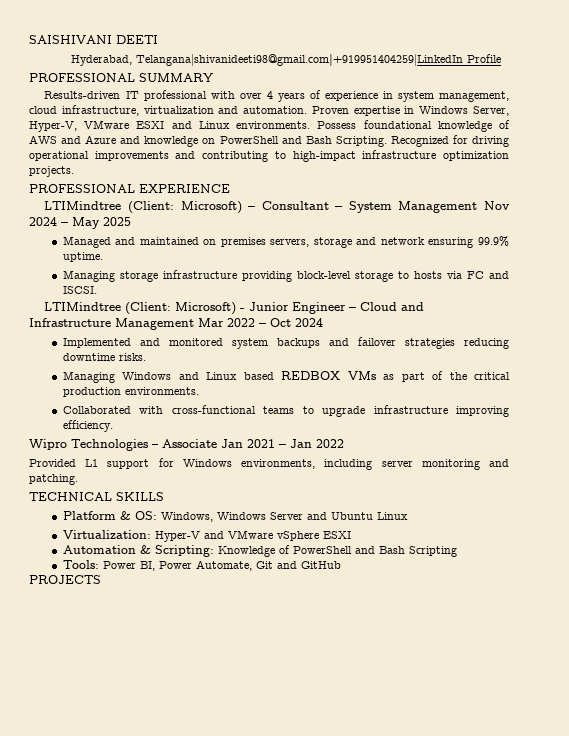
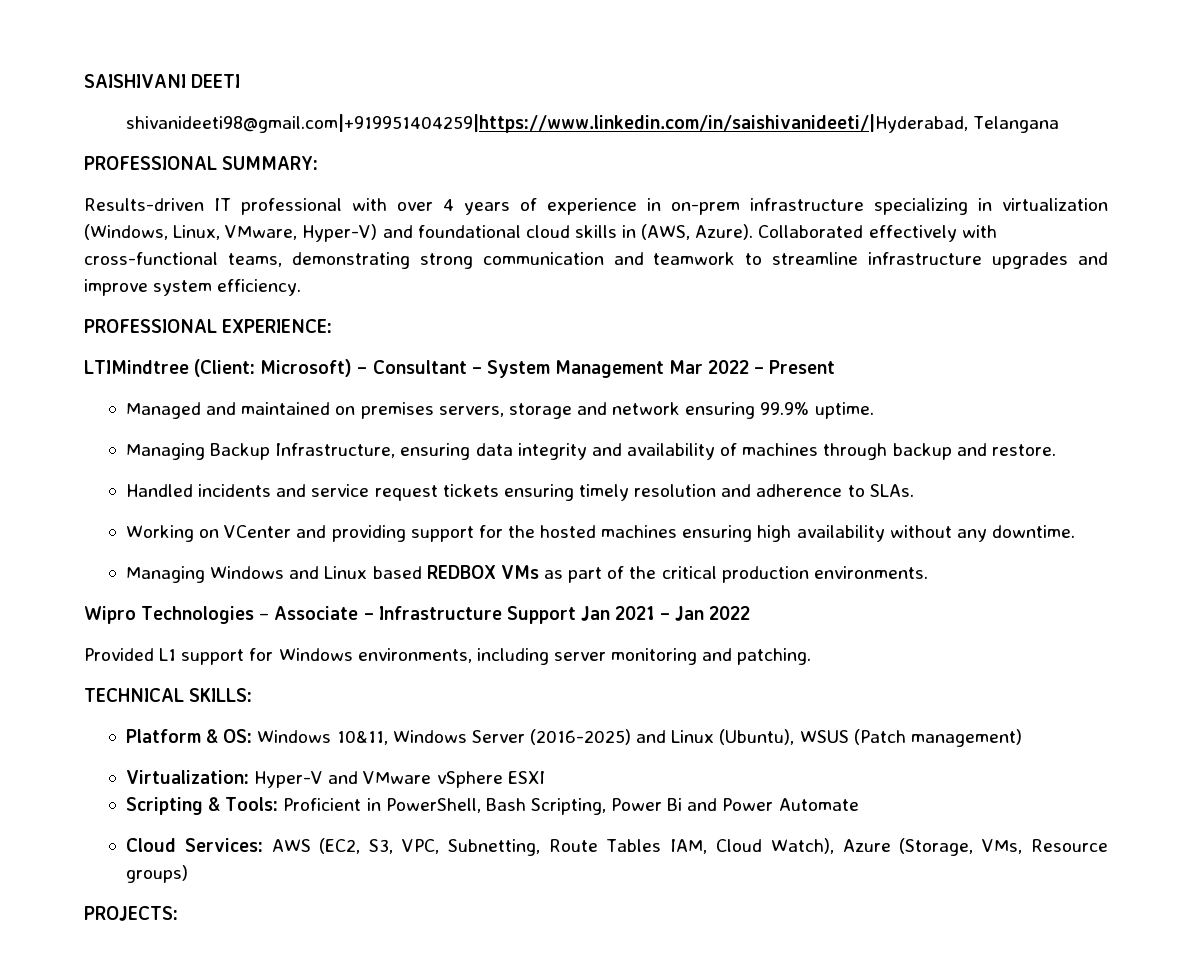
[70,54,501,66] [29,73,213,82] Hyderabad, Telangana|shivanideeti98@gmail.com|+919951404259|LinkedIn Profile // PROFESSIONAL SUMMARY -> [126,114,1060,133] [84,156,319,170] shivanideeti98@gmail.com|+919951404259|https://www.linkedin.com/in/saishivanideeti/|Hyderabad, Telangana // PROFESSIONAL SUMMARY:
[397,91,509,102] [29,105,509,116] [29,120,511,132] [29,135,509,147] [29,150,510,162] [29,166,74,177] [29,184,230,193] system management, cloud infrastructure, virtualization and automation. Proven expertise in Windows Server, Hyper-V, VMware ESXI and Linux environments. Possess foundational knowledge of AWS and Azure and knowledge on PowerShell and Bash Scripting. Recognized for driving operational improvements and contributing to high-impact infrastructure optimization projects. // PROFESSIONAL EXPERIENCE -> [671,198,1108,215] [84,224,997,242] [84,252,1108,269] [84,279,302,296] [84,319,333,333] on-prem infrastructure specializing in virtualization (Windows, Linux, VMware, Hyper-V) and foundational cloud skills in (AWS, Azure). Collaborated effectively with cross-functional teams, demonstrating strong communication and teamwork to streamline infrastructure upgrades and improve system efficiency. // PROFESSIONAL EXPERIENCE:
[484,201,511,210] [29,217,131,229] Nov 2024 – May 2025 -> [669,360,836,374] Mar 2022 – Present
[119,270,509,282] [62,286,97,294] [44,302,425,315] [29,318,323,330] [62,337,509,349] [62,353,146,361] storage infrastructure providing block-level storage to hosts via FC and ISCSI. // LTIMindtree (Client: Microsoft) - Junior Engineer – Cloud and Infrastructure Management Mar 2022 – Oct 2024 // Implemented and monitored system backups and failover strategies reducing downtime risks. -> [210,443,1056,460] [126,484,914,501] [126,525,1075,542] Backup Infrastructure, ensuring data integrity and availability of machines through backup and restore. // Handled incidents and service request tickets ensuring timely resolution and adherence to SLAs. // Working on VCenter and providing support for the hosted machines ensuring high availability without any downtime.
[62,405,509,417] [62,420,113,432] // Collaborated with cross-functional teams to upgrade infrastructure improving efficiency. -> (928, 572) none
(217, 443) none -> [363,606,576,624] – Infrastructure Support
[116,492,164,501] SKILLS -> [189,688,253,702] SKILLS:
[160,512,408,522] Windows, Windows Server and Ubuntu Linux -> [257,729,1022,747] Windows 10&11, Windows Server (2016-2025) and Linux (Ubuntu), WSUS (Patch management)
[62,545,457,557] [62,560,341,571] [29,575,101,584] Automation & Scripting: Knowledge of PowerShell and Bash Scripting // Tools: Power BI, Power Automate, Git and GitHub // PROJECTS -> [126,797,859,815] [126,838,1108,856] [126,865,189,883] [84,906,178,921] Scripting & Tools: Proficient in PowerShell, Bash Scripting, Power Bi and Power Automate // Cloud Services: AWS (EC2, S3, VPC, Subnetting, Route Tables IAM, Cloud Watch), Azure (Storage, VMs, Resource groups) // PROJECTS:

